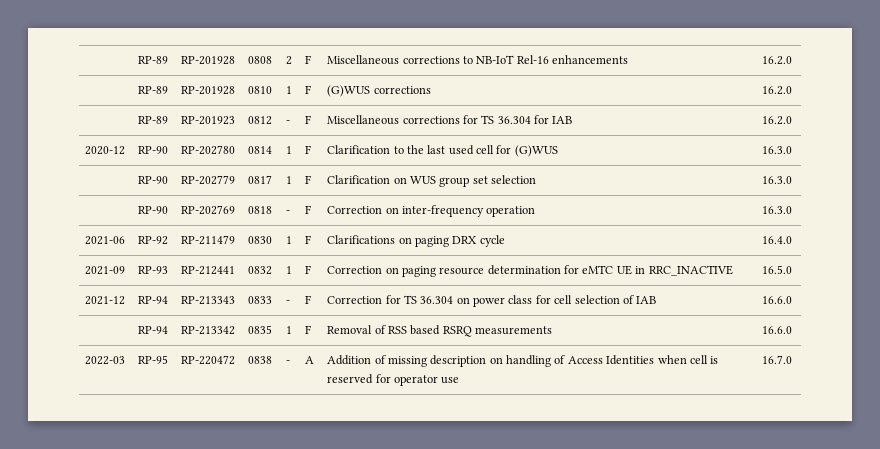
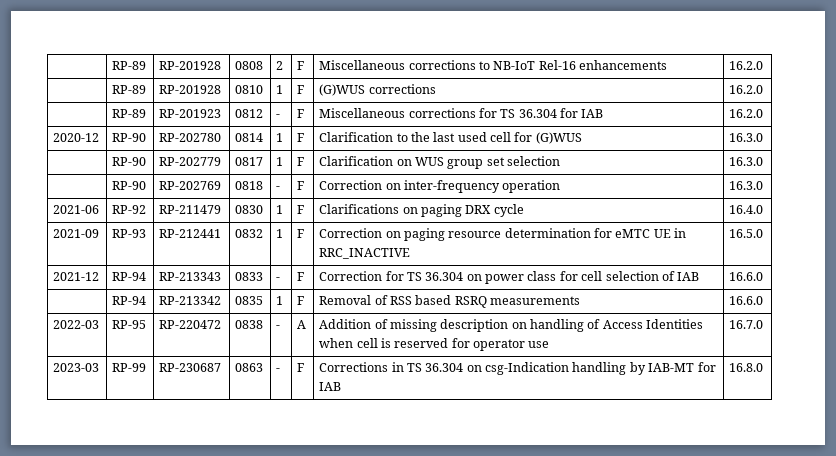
(793, 359) none -> [53,363,100,372] [112,363,147,372] [159,363,222,372] [235,363,264,372] [276,368,281,372] [297,363,305,372] [319,362,716,375] [319,382,342,391] [729,363,764,372] // 2023-03 | RP-99 | RP-230687 | 0863 | - | F | Corrections in TS 36.304 on csg-Indication handling by IAB-MT for IAB | 16.8.0

